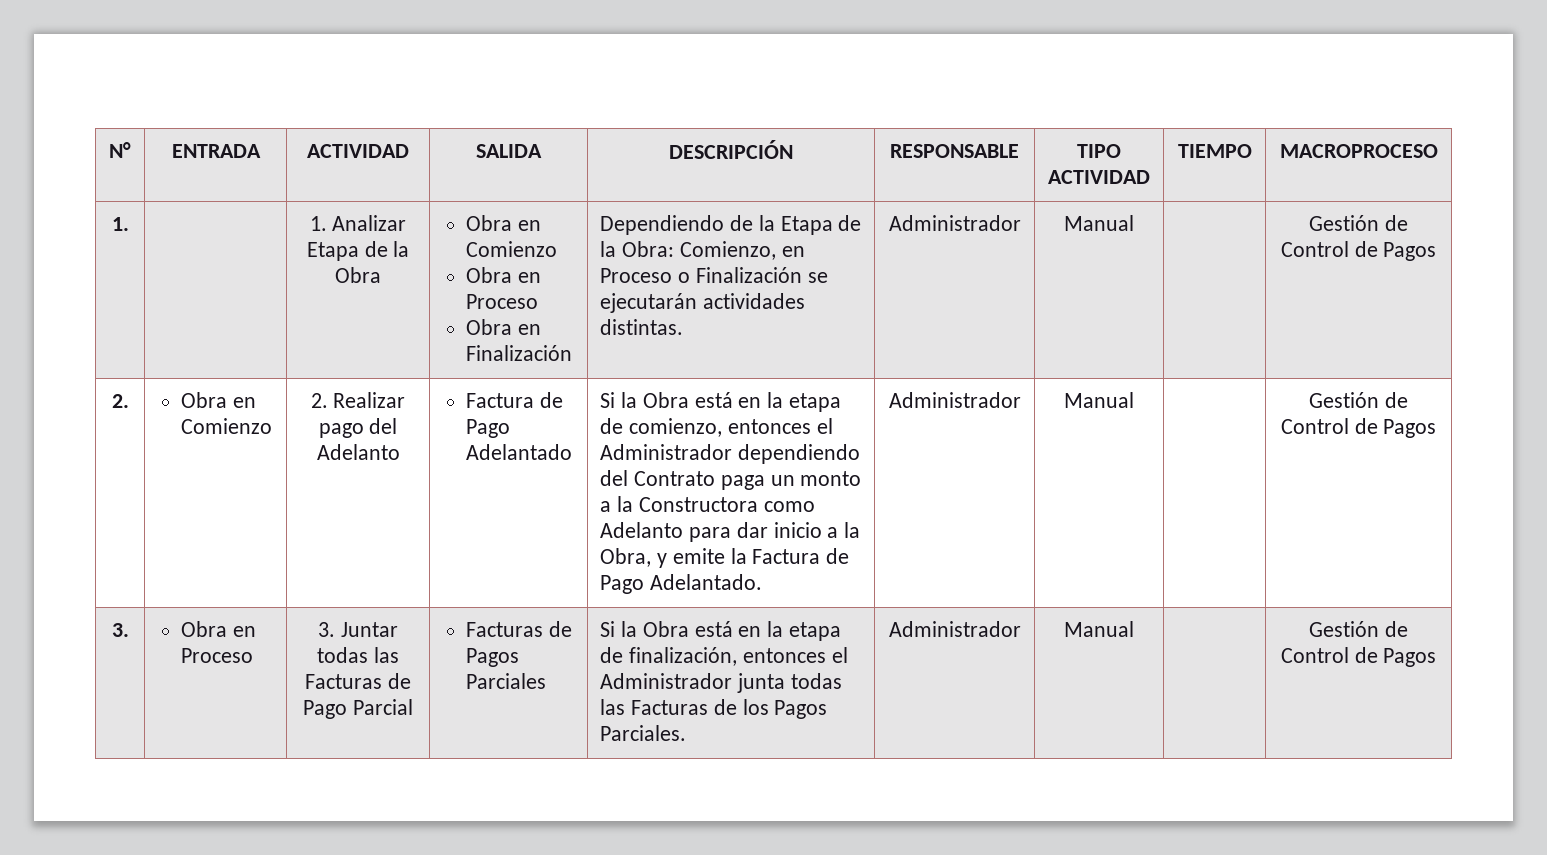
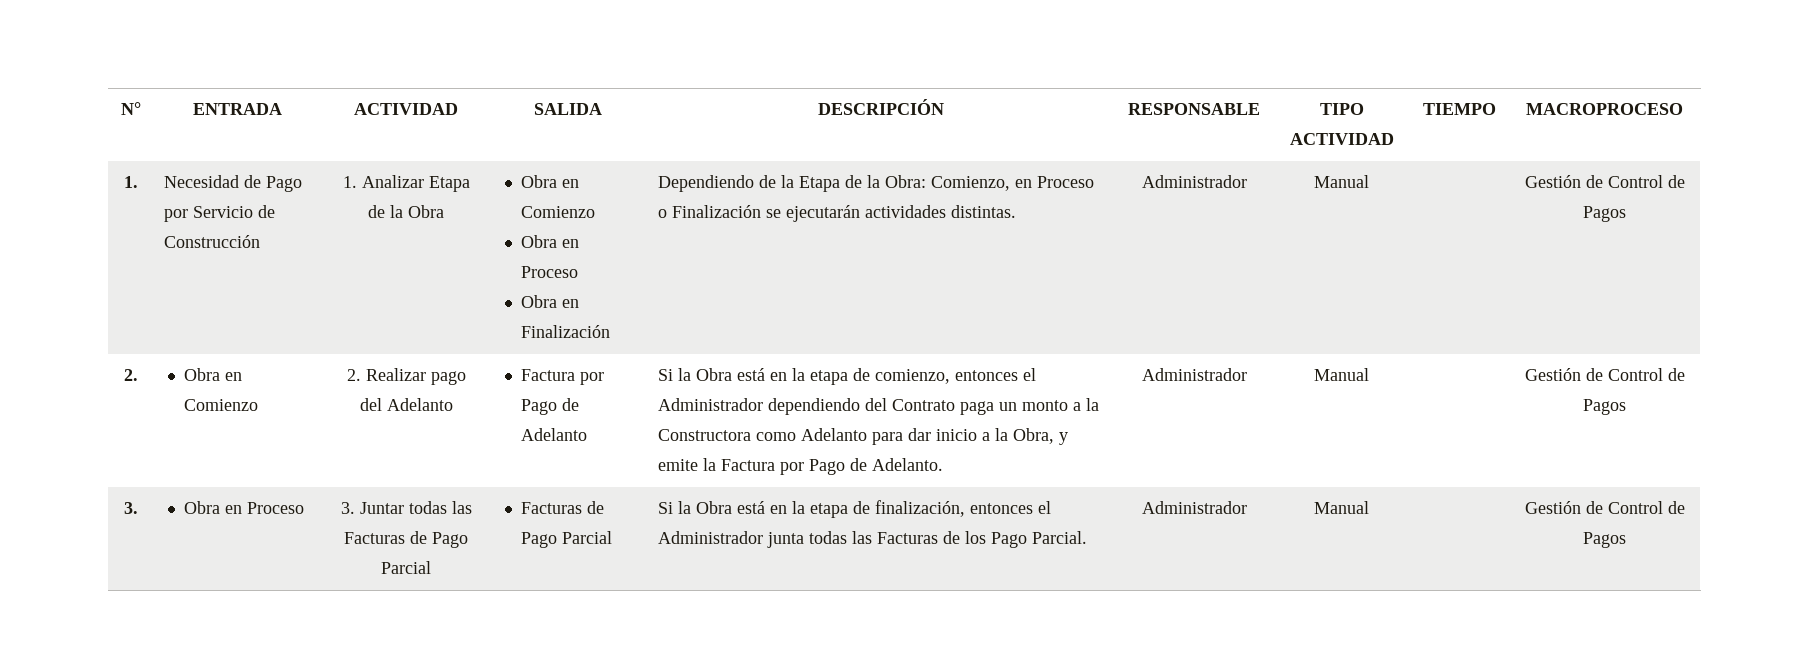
(129, 224) none -> [163,175,302,192] [163,205,275,222] [163,235,260,248] Necesidad de Pago por Servicio de Construcción
[539,392,563,408] [465,419,510,438] [465,444,572,460] de Pago Adelantado -> [579,372,604,385] [520,398,579,415] [520,428,587,441] por Pago de Adelanto
[826,548,850,564] [600,574,763,594] de Pago Adelantado. -> [779,458,943,475] por Pago de Adelanto.
[465,648,519,667] [465,673,546,689] Pagos Parciales -> [520,531,612,548] Pago Parcial
[774,700,828,719] [600,725,687,741] Pagos Parciales. -> [990,531,1087,548] Pago Parcial.

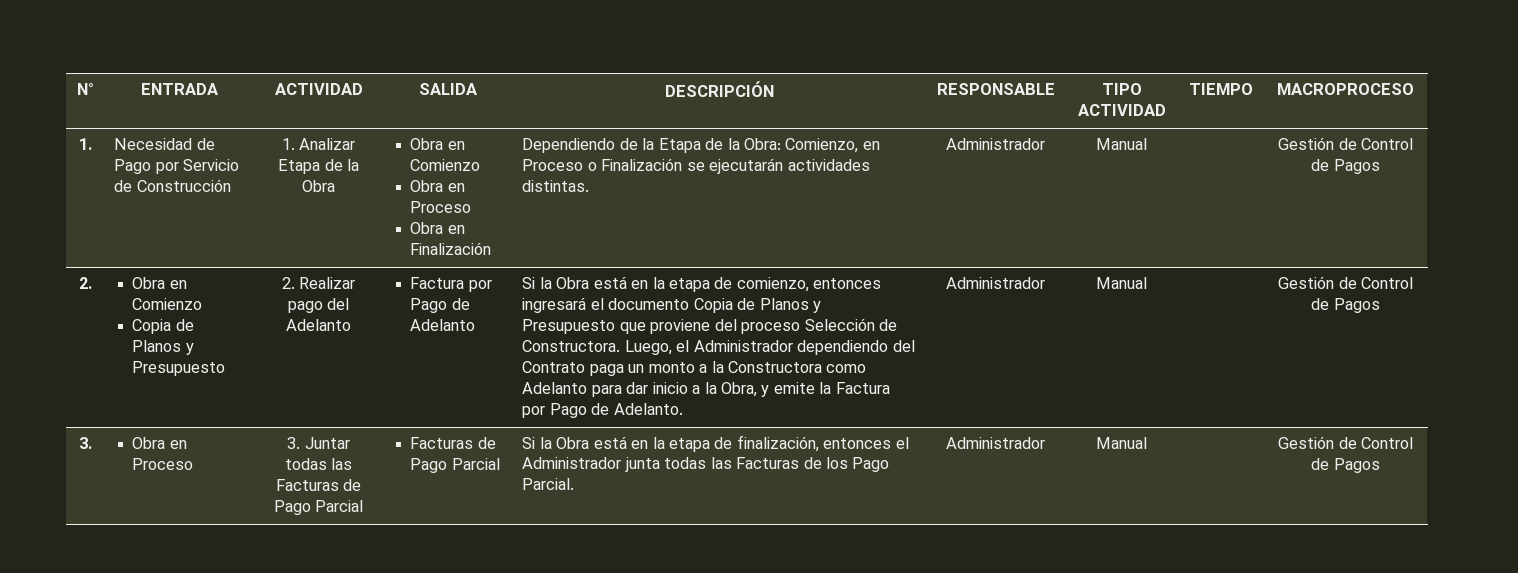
(258, 405) none -> [132,319,194,334] [132,340,194,355] [132,361,226,376] // Copia de Planos y Presupuesto
(1018, 375) none -> [522,297,821,313] [522,318,897,334] [522,340,672,355] ingresará el documento Copia de Planos y Presupuesto que proviene del proceso Selección de Constructora. Luego,

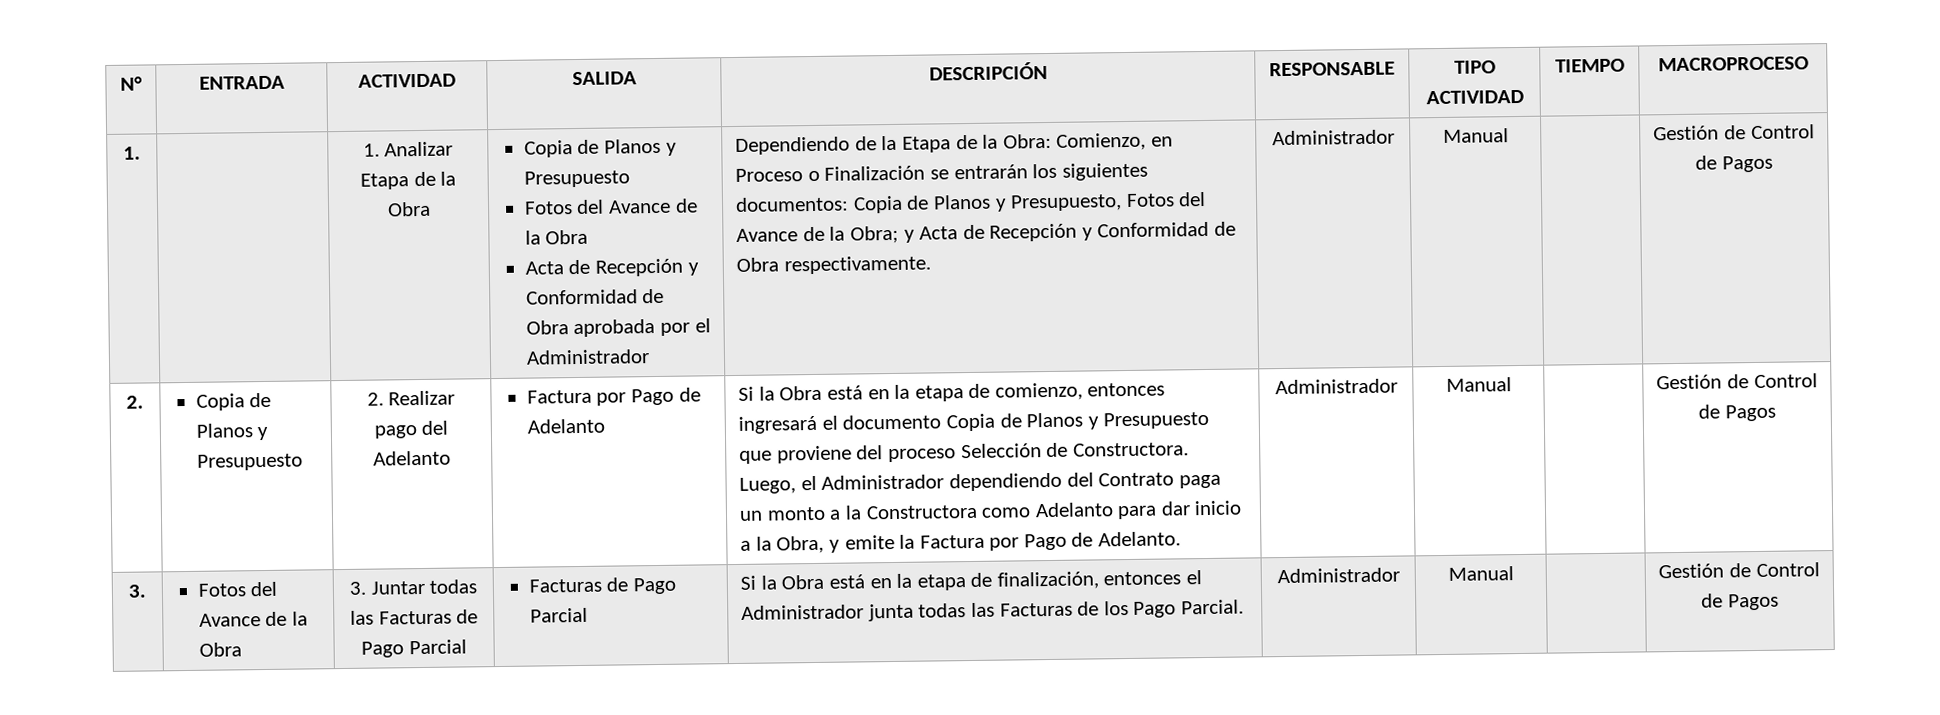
[114,138,215,150] [114,159,240,174] [114,179,231,192] Necesidad de Pago por Servicio de Construcción -> (141, 153) none
[410,138,465,150] [410,159,481,171] [410,180,465,192] [410,201,472,213] [410,222,465,234] [410,242,492,255] Obra en Comienzo // Obra en Proceso // Obra en Finalización -> [523,138,677,158] [523,170,630,188] [523,198,698,215] [524,229,589,245] [524,258,699,277] [525,288,665,305] [525,318,711,338] [525,349,650,365] Copia de Planos y Presupuesto // Fotos del Avance de la Obra // Acta de Recepción y Conformidad de Obra aprobada por el Administrador
[709,158,870,174] [522,180,590,192] ejecutarán actividades distintas. -> [953,162,1148,181] [735,191,1207,214] [736,221,1236,244] [736,255,931,275] entrarán los siguientes documentos: Copia de Planos y Presupuesto, Fotos del Avance de la Obra; y Acta de Recepción y Conformidad de Obra respectivamente.
[132,277,187,289] [132,298,203,310] Obra en Comienzo // -> (144, 402) none
[132,437,187,449] [132,458,194,470] Obra en Proceso -> [197,581,278,597] [198,611,309,627] [198,642,242,657] Fotos del Avance de la Obra

